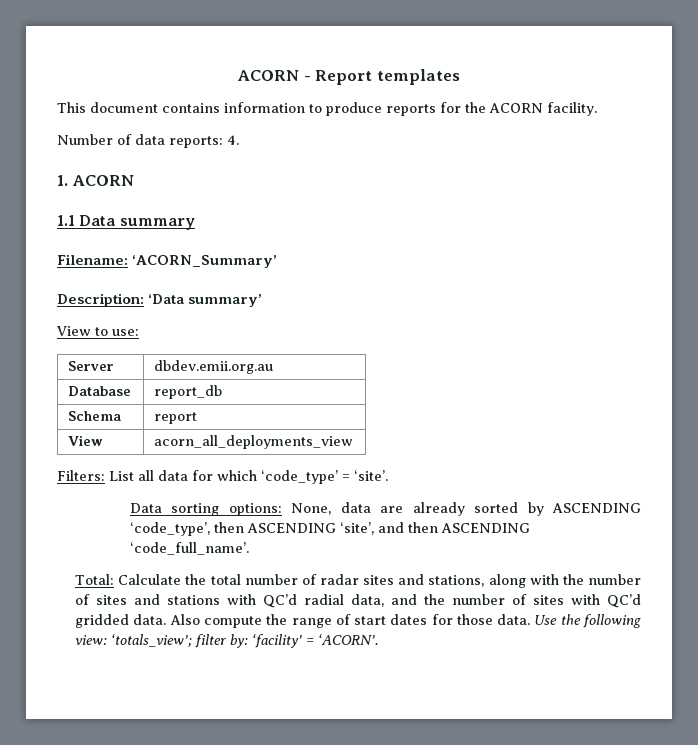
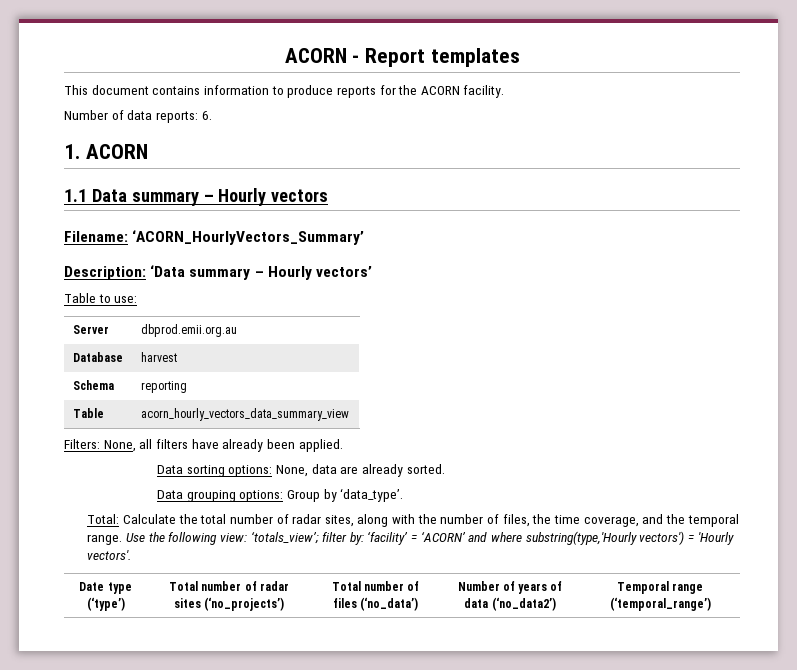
[227,135,239,145] 4. -> [201,111,212,120] 6.
(195, 224) none -> [203,188,329,206] – Hourly vectors
[132,255,278,268] ‘ACORN_Summary’ -> [132,230,365,245] ‘ACORN_HourlyVectors_Summary’
[188,294,263,307] [56,326,91,336] summary’ // View -> [189,266,372,280] [64,293,96,303] summary – Hourly vectors’ // Table
[154,360,274,374] dbdev.emii.org.au -> [140,324,237,337] dbprod.emii.org.au
[154,385,223,399] report_db -> [140,352,177,362] harvest
[154,412,198,424] [68,435,104,446] [154,435,354,449] [57,470,388,484] report // View | acorn_all_deployments_view // Filters: List all data for which ‘code_type’ = ‘site’. -> [140,381,187,393] [72,408,104,418] [140,408,349,421] [64,439,343,452] reporting // Table | acorn_hourly_vectors_data_summary_view // Filters: None, all filters have already been applied.
[474,502,641,516] [129,522,530,536] [129,542,249,555] sorted by ASCENDING ‘code_type’, then ASCENDING ‘site’, and then ASCENDING ‘code_full_name’. -> [406,464,445,474] [157,488,404,502] sorted. // Data grouping options: Group by ‘data_type’.
[363,574,485,587] sites and stations, -> [324,515,354,527] sites,
[96,594,641,608] [75,614,531,628] sites and stations with QC’d radial data, and the number of sites with QC’d gridded data. Also compute the range of start dates for those data. -> [502,514,739,527] [87,534,123,545] files, the time coverage, and the temporal range.
[318,634,379,645] ‘ACORN’. -> [420,531,734,545] [87,550,132,560] [79,582,132,594] [86,597,125,611] [169,581,289,591] [173,597,285,611] [331,581,420,591] [332,597,419,611] [457,581,563,594] [464,597,556,611] [616,581,704,594] [609,597,711,611] ‘ACORN’ and where substring(type,'Hourly vectors') = 'Hourly vectors'. // Date type (‘type’) | Total number of radar sites (‘no_projects’) | Total number of files (‘no_data’) | Number of years of data (‘no_data2’) | Temporal range (‘temporal_range’)

